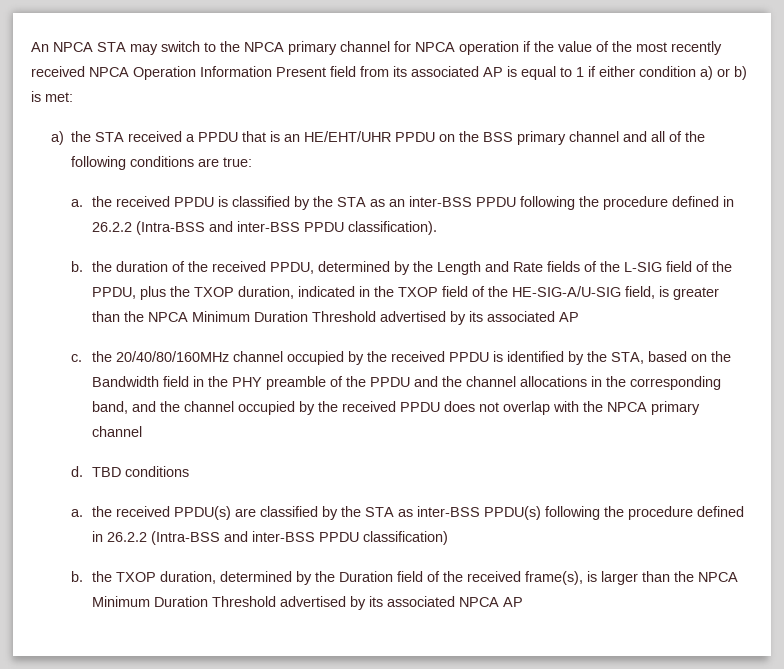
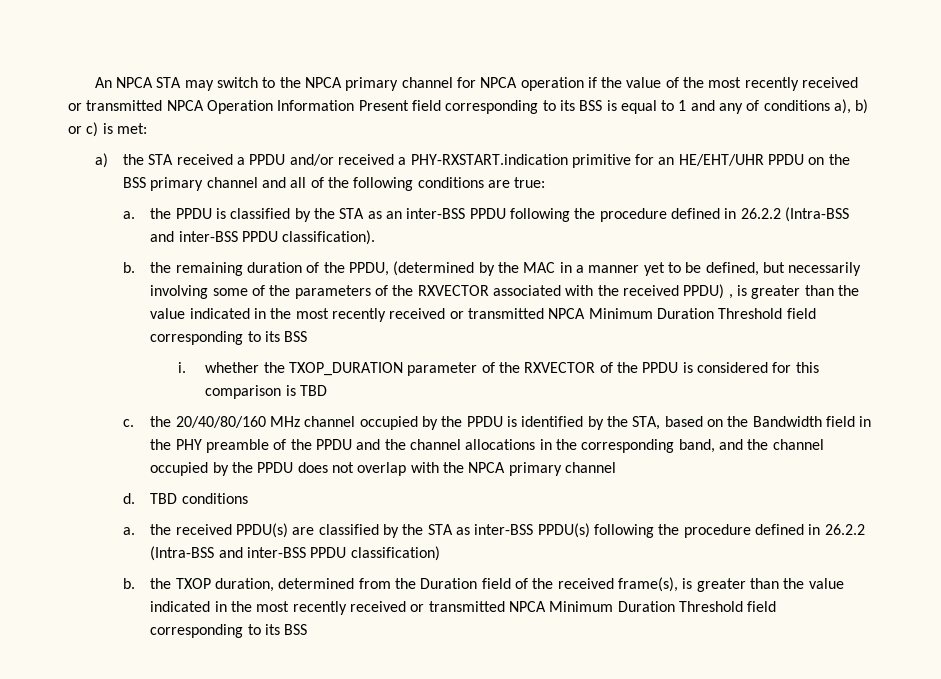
(85, 71) none -> [68,100,163,111] or transmitted
[360,66,747,80] from its associated AP is equal to 1 if either condition a) or b) -> [445,99,869,114] [68,122,99,137] corresponding to its BSS is equal to 1 and any of conditions a), b) or c)
[242,131,281,142] that is -> [289,154,655,168] and/or received a PHY-RXSTART.indication primitive for
[115,196,170,207] received -> (172, 213) none
(112, 266) none -> [175,262,243,276] remaining
[211,261,732,275] [91,286,719,300] [91,311,579,325] received PPDU, determined by the Length and Rate fields of the L-SIG field of the PPDU, plus the TXOP duration, indicated in the TXOP field of the HE-SIG-A/U-SIG field, is greater than the NPCA Minimum Duration Threshold advertised by its associated AP -> [349,261,862,276] [150,284,859,299] [150,308,816,322] [150,331,308,345] [177,362,819,376] [205,385,328,399] PPDU, (determined by the MAC in a manner yet to be defined, but necessarily involving some of the parameters of the RXVECTOR associated with the received PPDU) , is greater than the value indicated in the most recently received or transmitted NPCA Minimum Duration Threshold field corresponding to its BSS // i. whether the TXOP_DURATION parameter of the RXVECTOR of the PPDU is considered for this comparison is TBD
[115,351,445,365] 20/40/80/160MHz channel occupied by the received -> [175,416,463,430] 20/40/80/160 MHz channel occupied by the
[341,401,396,412] received -> (254, 467) none
[295,571,312,585] by -> [358,578,391,589] from
[600,571,738,585] [91,596,523,610] larger than the NPCA Minimum Duration Threshold advertised by its associated NPCA AP -> [696,578,844,592] [150,601,777,615] [150,624,308,638] greater than the value indicated in the most recently received or transmitted NPCA Minimum Duration Threshold field corresponding to its BSS

